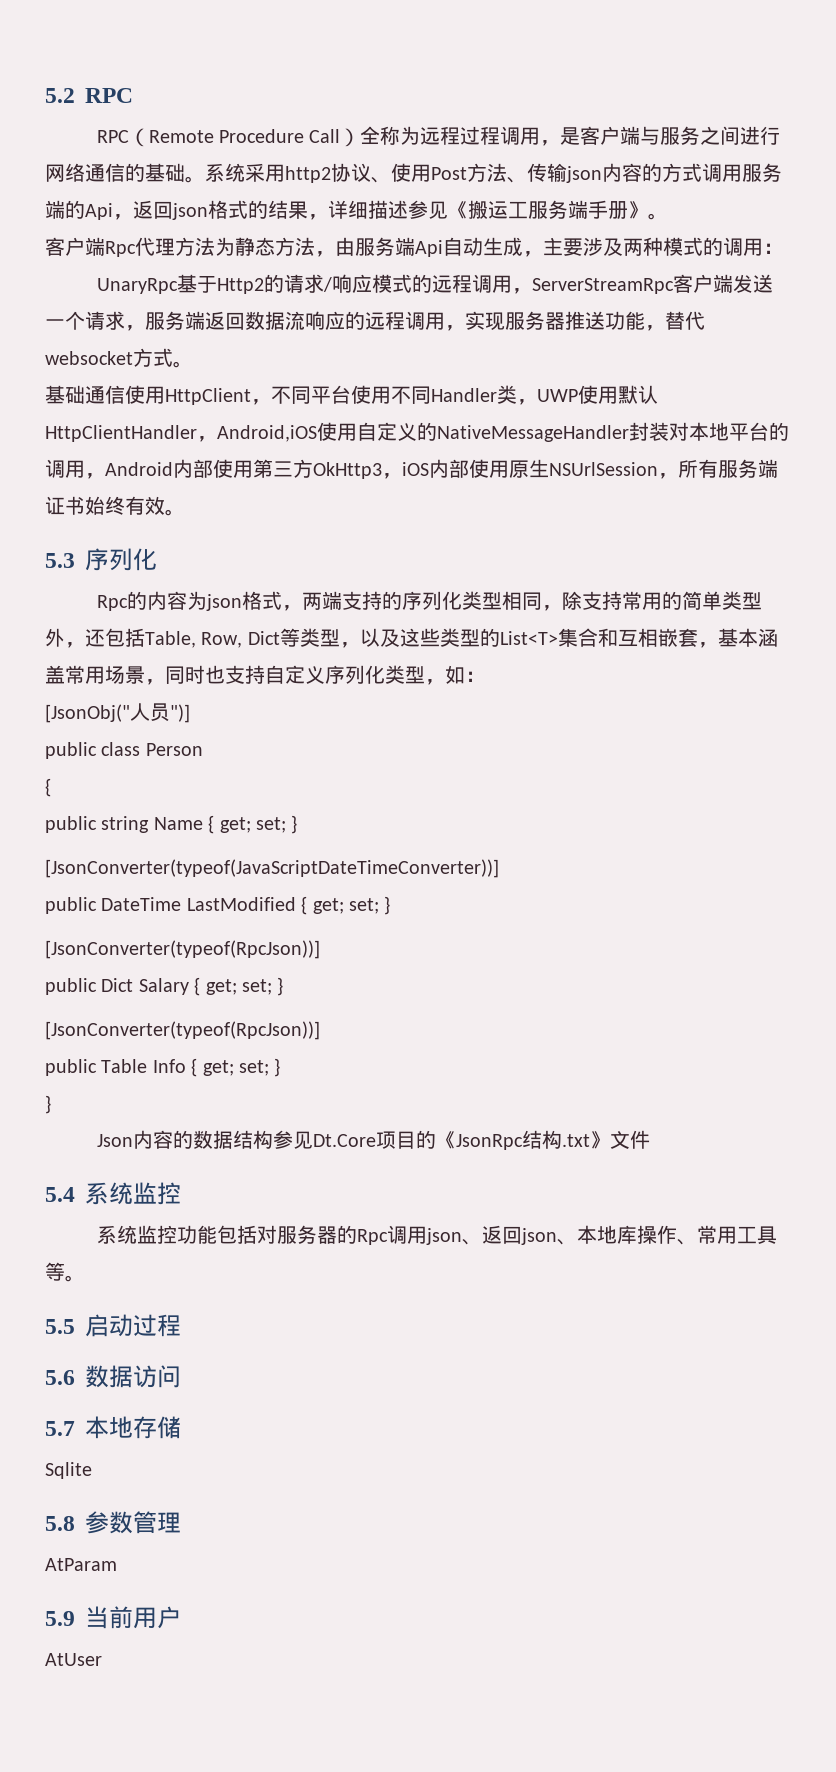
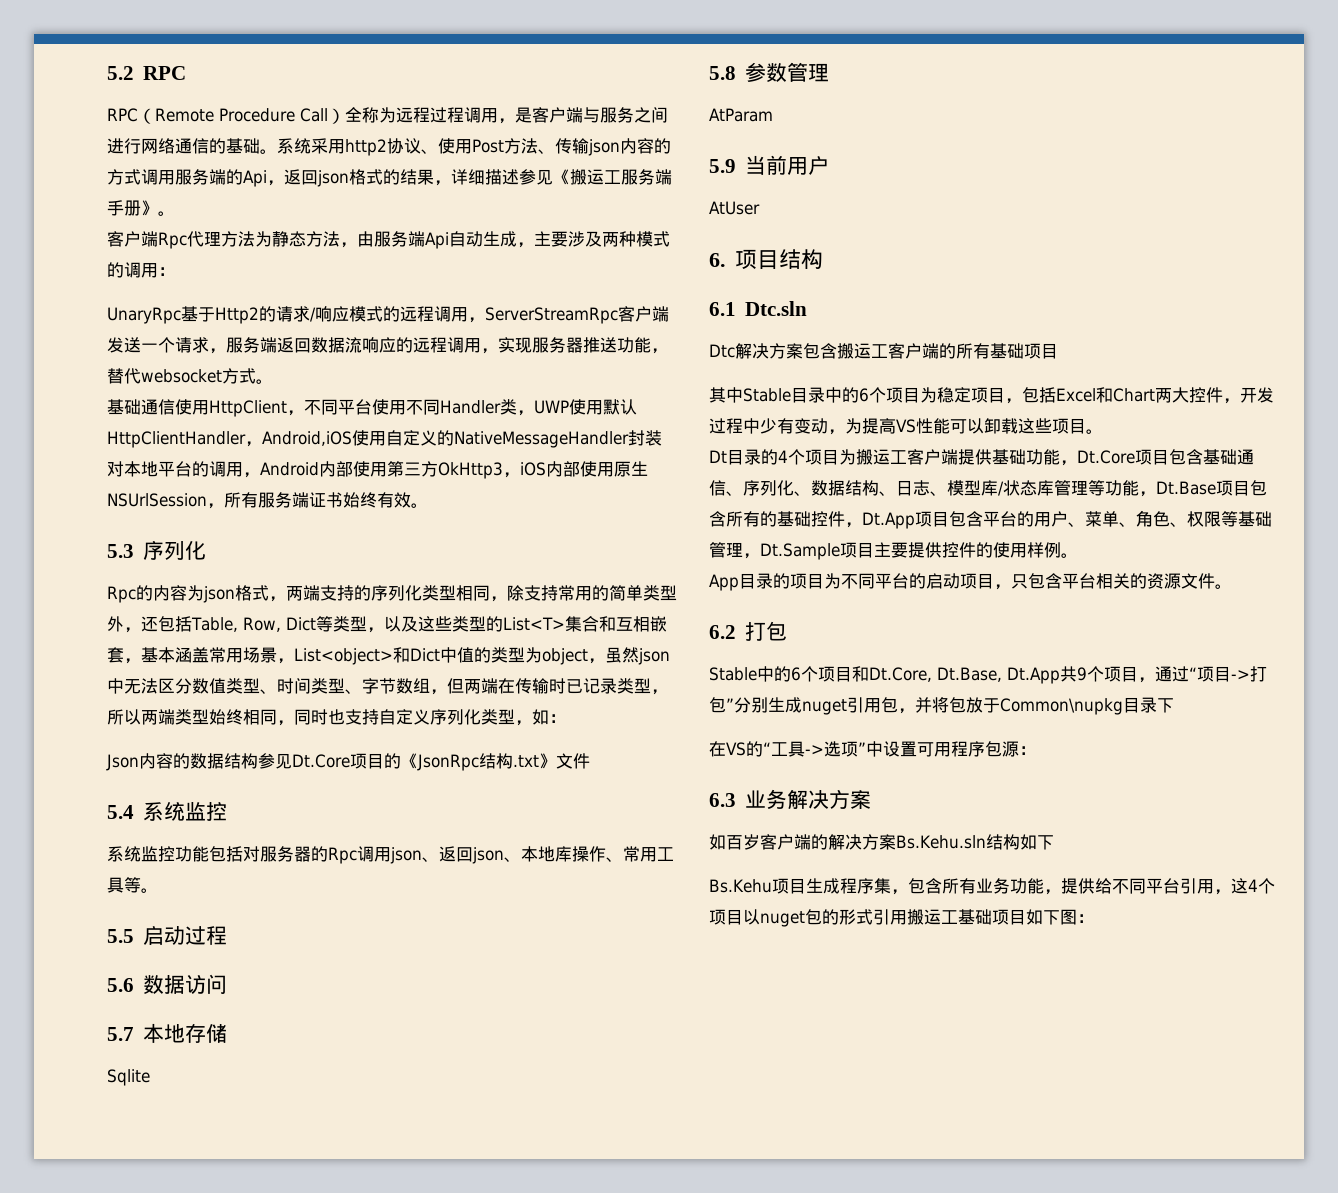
(165, 682) none -> [294,647,670,665] [107,678,668,695] [107,709,294,726] List<object>和Dict中值的类型为object，虽然json中无法区分数值类型、时间类型、字节数组，但两端在传输时已记录类型，所以两端类型始终相同，
[45,703,190,723] [45,742,203,759] [45,778,51,797] [45,815,298,834] [45,859,499,878] [45,896,391,915] [45,940,320,959] [45,977,284,996] [45,1021,320,1040] [45,1058,281,1077] [45,1095,51,1114] // [JsonObj("人员")] // public class Person // { // public string Name { get; set; } // [JsonConverter(typeof(JavaScriptDateTimeConverter))] // public DateTime LastModified { get; set; } // [JsonConverter(typeof(RpcJson))] // public Dict Salary { get; set; } // [JsonConverter(typeof(RpcJson))] // public Table Info { get; set; } // } -> (566, 718) none
(102, 1659) none -> [709,249,823,269] [709,301,807,316] [709,343,1058,359] [709,387,1274,404] [709,418,1103,435] [709,449,1254,466] [709,480,1267,497] [709,510,1272,529] [709,542,1078,560] [709,573,1232,591] [709,621,787,641] [709,666,1267,684] [709,697,1174,715] [709,741,1036,757] [709,789,871,809] [709,834,1054,850] [709,878,1275,895] [709,909,1094,927] // 6.项目结构 // 6.1 Dtc.sln // Dtc解决方案包含搬运工客户端的所有基础项目 // 其中Stable目录中的6个项目为稳定项目，包括Excel和Chart两大控件，开发过程中少有变动，为提高VS性能可以卸载这些项目。 // Dt目录的4个项目为搬运工客户端提供基础功能，Dt.Core项目包含基础通信、序列化、数据结构、日志、模型库/状态库管理等功能，Dt.Base项目包含所有的基础控件，Dt.App项目包含平台的用户、菜单、角色、权限等基础管理，Dt.Sample项目主要提供控件的使用样例。 // App目录的项目为不同平台的启动项目，只包含平台相关的资源文件。 // 6.2打包 // Stable中的6个项目和Dt.Core, Dt.Base, Dt.App共9个项目，通过“项目->打包”分别生成nuget引用包，并将包放于Common\nupkg目录下 // 在VS的“工具->选项”中设置可用程序包源： // 6.3业务解决方案 // 如百岁客户端的解决方案Bs.Kehu.sln结构如下 // Bs.Kehu项目生成程序集，包含所有业务功能，提供给不同平台引用，这4个项目以nuget包的形式引用搬运工基础项目如下图：

